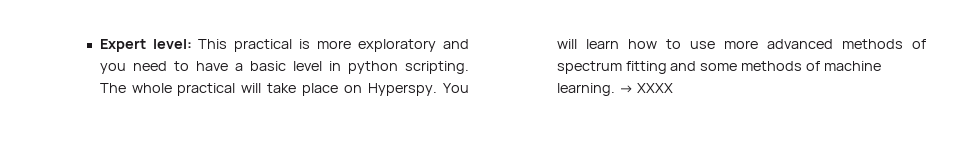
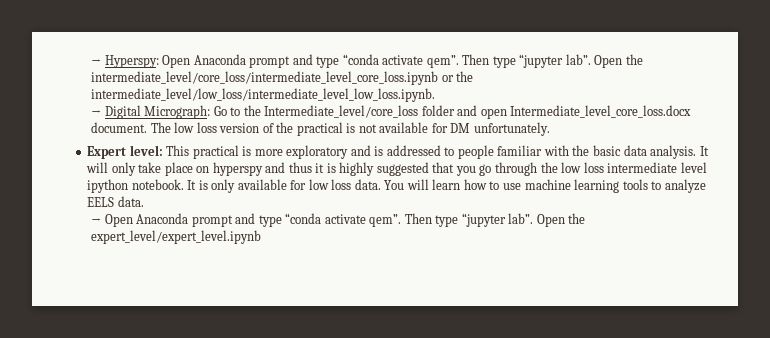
(99, 45) none -> [91,54,643,68] [91,71,474,85] [91,88,436,102] [91,105,692,119] [91,122,550,136] → Hyperspy: Open Anaconda prompt and type “conda activate qem”. Then type “jupyter lab”. Open the intermediate_level/core_loss/intermediate_level_core_loss.ipynb or the intermediate_level/low_loss/intermediate_level_low_loss.ipynb. // → Digital Micrograph: Go to the Intermediate_level/core_loss folder and open Intermediate_level_core_loss.docx document. The low loss version of the practical is not available for DM unfortunately. //
[99,61,470,74] [99,83,438,96] you need to have a basic level in python scripting. The whole practical will take place on Hyperspy. -> [374,145,709,159] [86,162,707,176] [87,179,381,193] is addressed to people familiar with the basic data analysis. It will only take place on hyperspy and thus it is highly suggested that you go through the low loss intermediate level ipython notebook. It is only available for low loss data.
[723,39,926,49] [556,61,882,74] [556,83,674,96] more advanced methods of spectrum fitting and some methods of machine learning. → XXXX -> [524,179,706,193] [87,196,144,207] [91,213,586,227] [91,230,262,244] machine learning tools to analyze EELS data. // → Open Anaconda prompt and type “conda activate qem”. Then type “jupyter lab”. Open the expert_level/expert_level.ipynb

